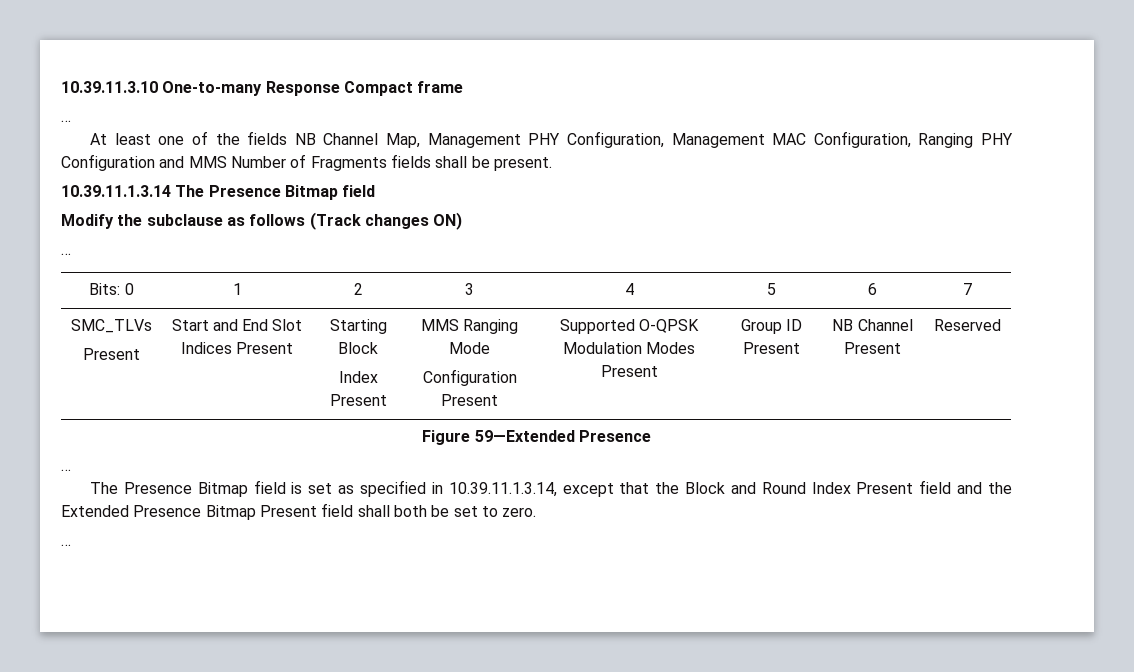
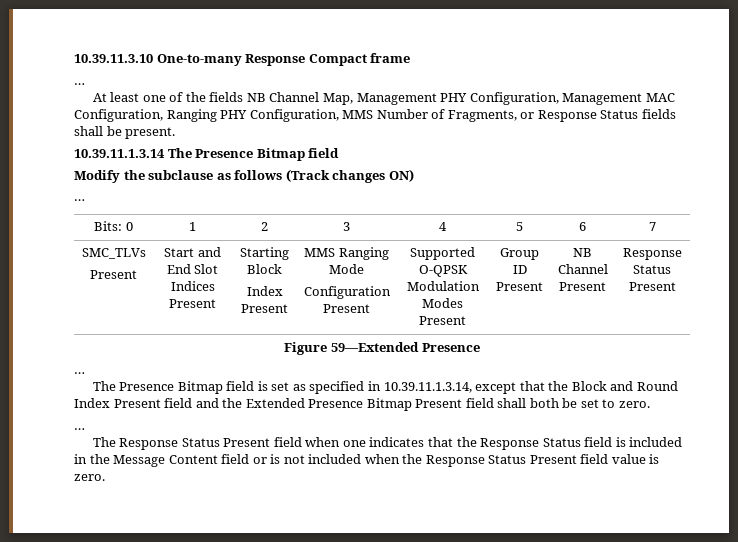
[61,154,185,171] Configuration and -> [249,109,339,122] Configuration,
[310,156,387,171] Fragments -> [447,110,639,122] Fragments, or Response Status
[934,319,1001,331] Reserved -> [622,248,682,260] [633,265,671,274] [628,282,676,291] Response Status Present
(71, 545) none -> [92,437,683,450] [74,454,660,467] [74,474,105,481] // The Response Status Present field when one indicates that the Response Status field is included in the Message Content field or is not included when the Response Status Present field value is zero.

